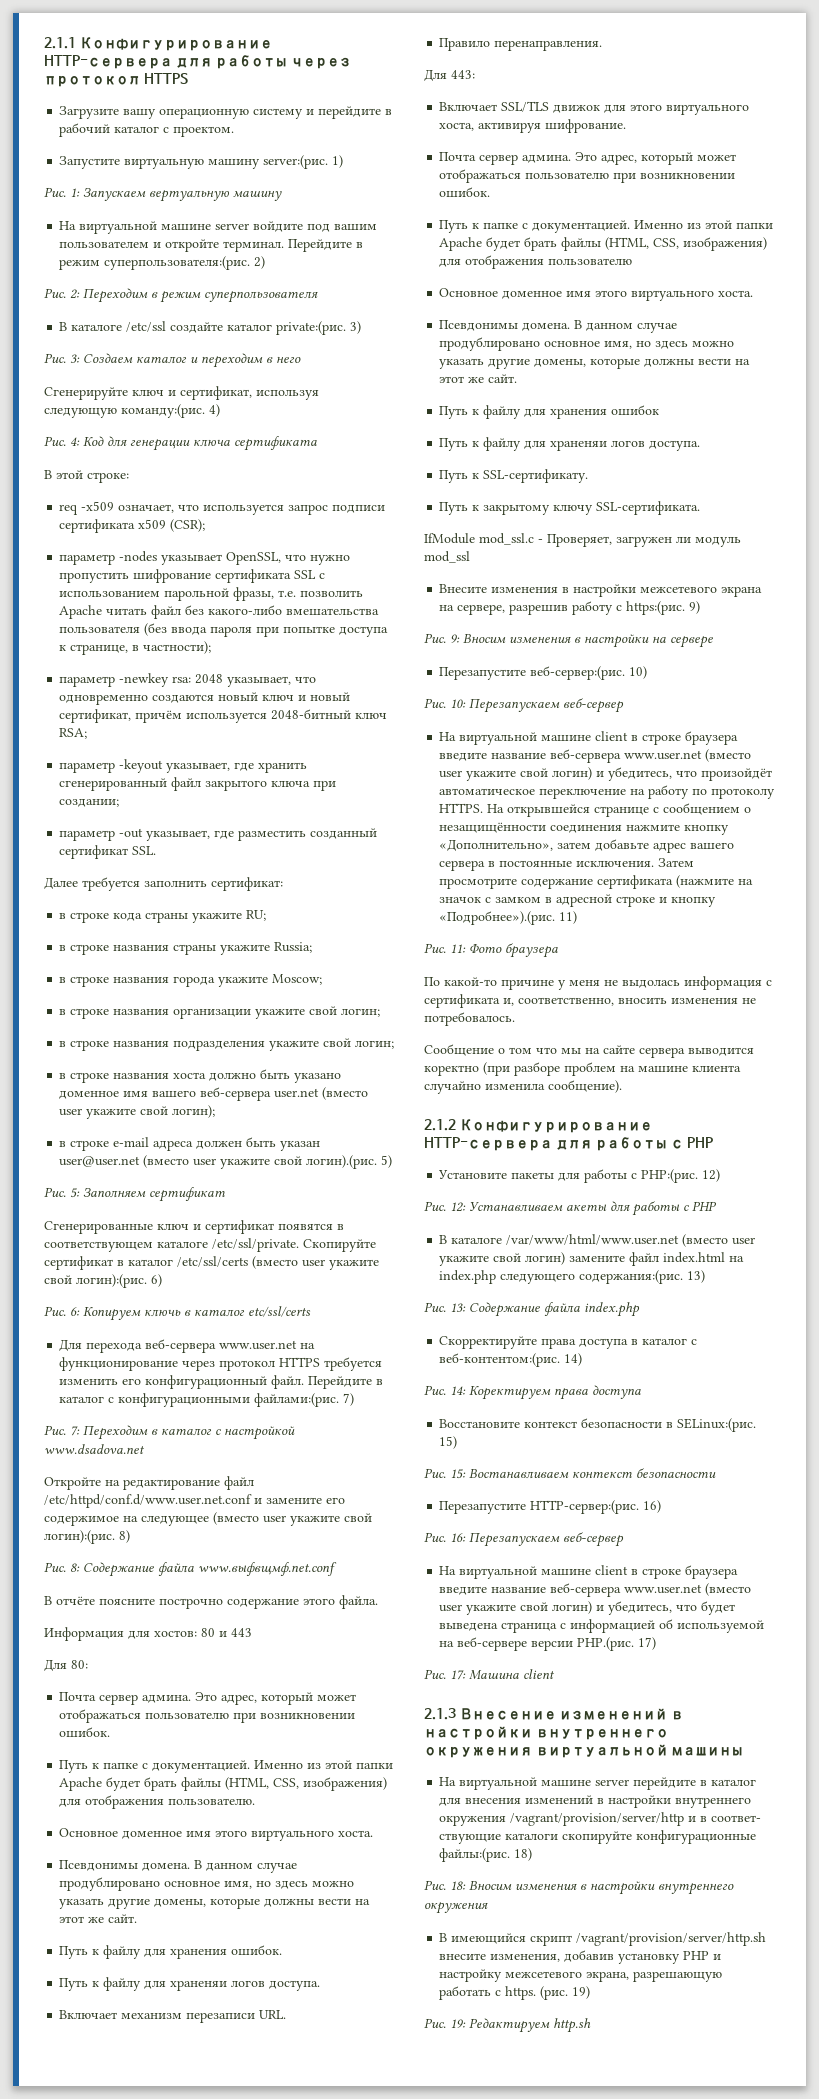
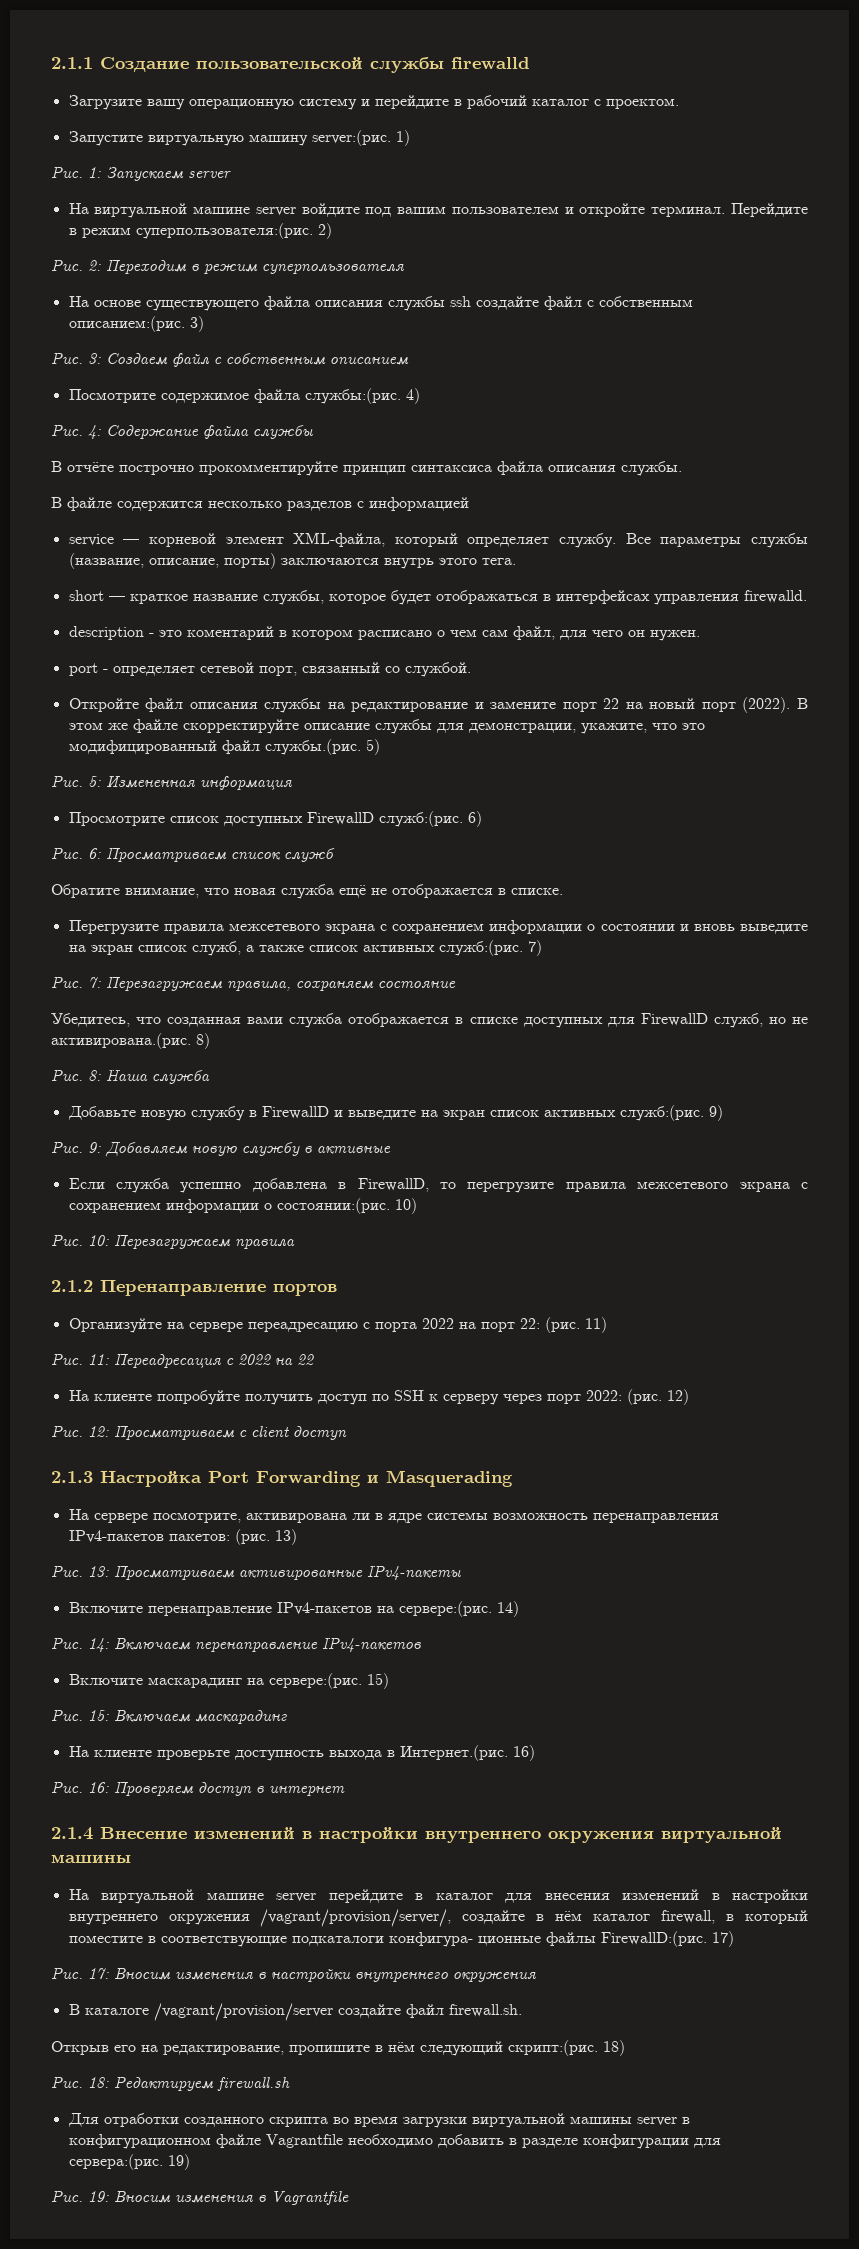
[79,37,272,51] [44,55,351,69] [44,73,188,87] Конфигурирование HTTP-сервера для работы через протокол HTTPS -> [100,57,529,73] Создание пользовательской службы firewalld
[149,190,282,202] вертуальную машину -> [188,171,231,178] server
[59,321,362,335] [44,353,301,368] [44,386,319,400] [44,404,220,418] [44,436,317,451] [44,470,129,483] [59,501,386,515] [59,519,206,533] [59,551,351,565] [59,569,326,583] [59,587,364,601] [59,605,380,619] [59,623,389,637] [59,641,212,655] [59,673,317,687] [59,692,351,705] [59,709,388,723] [59,728,88,739] [59,759,308,773] [59,777,337,791] [59,799,120,807] [59,828,378,841] [59,845,157,859] [44,877,283,891] [59,910,267,923] [59,942,313,955] [59,974,323,987] [59,1006,381,1019] [59,1038,395,1051] [59,1069,342,1083] [59,1087,369,1101] [59,1105,216,1119] [59,1137,321,1151] [59,1155,393,1169] [44,1187,225,1202] [44,1220,344,1234] [44,1238,376,1252] [44,1256,379,1270] [44,1274,162,1288] [44,1306,311,1321] [59,1339,316,1353] [59,1357,383,1371] [59,1375,384,1389] [59,1393,355,1407] [44,1425,295,1440] [44,1444,145,1454] [44,1476,254,1490] [44,1494,345,1508] [44,1512,372,1526] [44,1530,130,1544] [44,1562,337,1577] [44,1595,378,1609] [44,1627,252,1641] [44,1659,88,1672] [59,1692,357,1705] [59,1709,356,1723] [59,1727,111,1738] [59,1760,394,1773] [59,1777,388,1791] [59,1795,256,1809] [59,1828,374,1841] [59,1860,298,1873] [59,1877,355,1891] [59,1898,371,1909] [59,1914,138,1923] [59,1945,283,1959] [59,1977,321,1991] [59,2010,287,2023] [439,38,603,51] [424,69,475,82] [439,101,750,115] [439,119,627,133] [439,152,737,165] [439,169,736,183] [439,187,491,198] [439,220,774,233] [439,237,768,251] [439,255,633,269] [439,288,754,301] [439,320,678,333] [439,337,735,351] [439,358,751,369] [439,374,518,383] [439,405,660,419] [439,437,701,451] [439,469,589,483] [439,501,701,515] [424,533,741,547] [424,551,470,563] [439,584,763,597] [439,601,701,615] [424,633,713,648] [439,666,648,680] [424,698,624,713] [439,731,739,745] [439,749,752,763] [439,767,773,781] [439,785,776,799] [439,803,752,817] [439,822,730,835] [439,839,735,853] [439,858,695,871] [439,875,754,889] [439,894,717,907] [439,911,578,925] [424,943,558,958] [424,976,772,990] [424,994,756,1008] [424,1012,515,1026] [424,1044,754,1058] [424,1062,741,1076] [424,1080,622,1094] [424,1119,652,1133] [424,1137,713,1151] [438,1169,721,1183] [424,1201,717,1216] [439,1234,756,1247] [439,1252,745,1266] [439,1270,706,1284] [424,1302,640,1317] [439,1336,698,1349] [439,1353,583,1367] [424,1385,641,1400] [439,1418,757,1432] [439,1436,458,1449] [424,1468,716,1479] [439,1500,662,1514] [424,1532,624,1547] [439,1565,739,1579] [439,1583,752,1597] [439,1601,736,1615] [439,1619,765,1633] [439,1637,657,1651] [424,1669,555,1680] [424,1708,456,1720] В каталоге /etc/ssl создайте каталог private:(рис. 3) // Рис. 3: Создаем каталог и переходим в него // Сгенерируйте ключ и сертификат, используя следующую команду:(рис. 4) // Рис. 4: Код для генерации ключа сертификата // В этой строке: // req -x509 означает, что используется запрос подписи сертификата x509 (CSR); // параметр -nodes указывает OpenSSL, что нужно пропустить шифрование сертификата SSL с использованием парольной фразы, т.е. позволить Apache читать файл без какого-либо вмешательства пользователя (без ввода пароля при попытке доступа к странице, в частности); // параметр -newkey rsa: 2048 указывает, что одновременно создаются новый ключ и новый сертификат, причём используется 2048-битный ключ RSA; // параметр -keyout указывает, где хранить сгенерированный файл закрытого ключа при создании; // параметр -out указывает, где разместить созданный сертификат SSL. // Далее требуется заполнить сертификат: // в строке кода страны укажите RU; // в строке названия страны укажите Russia; // в строке названия города укажите Moscow; // в строке названия организации укажите свой логин; // в строке названия подразделения укажите свой логин; // в строке названия хоста должно быть указано доменное имя вашего веб-сервера user.net (вместо user укажите свой логин); // в строке e-mail адреса должен быть указан user@user.net (вместо user укажите свой логин).(рис. 5) // Рис. 5: Заполняем сертификат // Сгенерированные ключ и сертификат появятся в соответствующем каталоге /etc/ssl/private. Скопируйте сертификат в каталог /etc/ssl/certs (вместо user укажите свой логин):(рис. 6) // Рис. 6: Копируем ключь в каталог etc/ssl/certs // Для перехода веб-сервера www.user.net на функционирование через протокол HTTPS требуется изменить его конфигурационный файл. Перейдите в каталог с конфигурационными файлами:(рис. 7) // Рис. 7: Переходим в каталог с настройкой www.dsadova.net // Откройте на редактирование файл /etc/httpd/conf.d/www.user.net.conf и замените его содержимое на следующее (вместо user укажите свой логин):(рис. 8) // Рис. 8: Содержание файла www.выфвщмф.net.conf // В отчёте поясните построчно содержание этого файла. // Информация для хостов: 80 и 443 // Для 80: // Почта сервер админа. Это адрес, который может отображаться пользователю при возникновении ошибок. // Путь к папке с документацией. Именно из этой папки Apache будет брать файлы (HTML, CSS, изображения) для отображения пользователю. // Основное доменное имя этого виртуального хоста. // Псевдонимы домена. В данном случае продублировано основное имя, но здесь можно указать другие домены, которые должны вести на этот же сайт. // Путь к файлу для хранения ошибок. // Путь к файлу для храненяи логов доступа. // Включает механизм перезаписи URL. // Правило перенаправления. // Для 443: // Включает SSL/TLS движок для этого виртуального хоста, активируя шифрование. // Почта сервер админа. Это адрес, который может отображаться пользователю при возникновении ошибок. // Путь к папке с документацией. Именно из этой папки Apache будет брать файлы (HTML, CSS, изображения) для отображения пользователю // Основное доменное имя этого виртуального хоста. // Псевдонимы домена. В данном случае продублировано основное имя, но здесь можно указать другие домены, которые должны вести на этот же сайт. // Путь к файлу для хранения ошибок // Путь к файлу для храненяи логов доступа. // Путь к SSL-сертификату. // Путь к закрытому ключу SSL-сертификата. // IfModule mod_ssl.c - Проверяет, загружен ли модуль mod_ssl // Внесите изменения в настройки межсетевого экрана на сервере, разрешив работу с https:(рис. 9) // Рис. 9: Вносим изменения в настройки на сервере // Перезапустите веб-сервер:(рис. 10) // Рис. 10: Перезапускаем веб-сервер // На виртуальной машине client в строке браузера введите название веб-сервера www.user.net (вместо user укажите свой логин) и убедитесь, что произойдёт автоматическое переключение на работу по протоколу HTTPS. На открывшейся странице с сообщением о незащищённости соединения нажмите кнопку «Дополнительно», затем добавьте адрес вашего сервера в постоянные исключения. Затем просмотрите содержание сертификата (нажмите на значок с замком в адресной строке и кнопку «Подробнее»).(рис. 11) // Рис. 11: Фото браузера // По какой-то причине у меня не выдолась информация с сертификата и, соответственно, вносить изменения не потребовалось. // Сообщение о том что мы на сайте сервера выводится коректно (при разборе проблем на машине клиента случайно изменила сообщение). // 2.1.2 Конфигурирование HTTP-сервера для работы с PHP // Установите пакеты для работы с PHP:(рис. 12) // Рис. 12: Устанавливаем акеты для работы с PHP // В каталоге /var/www/html/www.user.net (вместо user укажите свой логин) замените файл index.html на index.php следующего содержания:(рис. 13) // Рис. 13: Содержание файла index.php // Скорректируйте права доступа в каталог с веб-контентом:(рис. 14) // Рис. 14: Коректируем права доступа // Восстановите контекст безопасности в SELinux:(рис. 15) // Рис. 15: Востанавливаем контекст безопасности // Перезапустите HTTP-сервер:(рис. 16) // Рис. 16: Перезапускаем веб-сервер // На виртуальной машине client в строке браузера введите название веб-сервера www.user.net (вместо user укажите свой логин) и убедитесь, что будет выведена страница с информацией об используемой на веб-сервере версии PHP.(рис. 17) // Рис. 17: Машина client // 2.1.3 -> [68,296,693,311] [68,316,204,332] [51,352,409,367] [68,388,420,404] [51,424,314,440] [51,461,682,476] [51,497,469,511] [68,532,808,548] [68,553,516,569] [68,590,807,605] [68,626,700,641] [68,662,471,677] [68,697,809,713] [68,719,705,734] [68,739,380,755] [51,775,292,791] [68,811,482,827] [51,847,335,863] [51,884,563,899] [68,920,808,935] [68,940,542,956] [51,976,456,992] [51,1013,809,1028] [51,1033,210,1049] [51,1069,210,1084] [67,1105,723,1121] [51,1141,391,1157] [68,1178,808,1193] [68,1198,417,1214] [51,1234,295,1250] [51,1280,337,1296] [68,1317,607,1333] [51,1353,314,1369] [68,1389,689,1405] [51,1425,347,1441] [51,1470,513,1487] [68,1509,719,1523] [68,1529,297,1545] [51,1565,462,1581] [68,1601,519,1617] [51,1637,421,1653] [68,1673,389,1689] [51,1709,287,1725] [68,1745,535,1761] [51,1781,345,1797] [51,1827,93,1840] На основе существующего файла описания службы ssh создайте файл с собственным описанием:(рис. 3) // Рис. 3: Создаем файл с собственным описанием // Посмотрите содержимое файла службы:(рис. 4) // Рис. 4: Содержание файла службы // В отчёте построчно прокомментируйте принцип синтаксиса файла описания службы. // В файле содержится несколько разделов с информацией // service — корневой элемент XML-файла, который определяет службу. Все параметры службы (название, описание, порты) заключаются внутрь этого тега. // short — краткое название службы, которое будет отображаться в интерфейсах управления firewalld. // description - это коментарий в котором расписано о чем сам файл, для чего он нужен. // port - определяет сетевой порт, связанный со службой. // Откройте файл описания службы на редактирование и замените порт 22 на новый порт (2022). В этом же файле скорректируйте описание службы для демонстрации, укажите, что это модифицированный файл службы.(рис. 5) // Рис. 5: Измененная информация // Просмотрите список доступных FirewallD служб:(рис. 6) // Рис. 6: Просматриваем список служб // Обратите внимание, что новая служба ещё не отображается в списке. // Перегрузите правила межсетевого экрана с сохранением информации о состоянии и вновь выведите на экран список служб, а также список активных служб:(рис. 7) // Рис. 7: Перезагружаем правила, сохраняем состояние // Убедитесь, что созданная вами служба отображается в списке доступных для FirewallD служб, но не активирована.(рис. 8) // Рис. 8: Наша служба // Добавьте новую службу в FirewallD и выведите на экран список активных служб:(рис. 9) // Рис. 9: Добавляем новую службу в активные // Если служба успешно добавлена в FirewallD, то перегрузите правила межсетевого экрана с сохранением информации о состоянии:(рис. 10) // Рис. 10: Перезагружаем правила // 2.1.2 Перенаправление портов // Организуйте на сервере переадресацию с порта 2022 на порт 22: (рис. 11) // Рис. 11: Переадресация с 2022 на 22 // На клиенте попробуйте получить доступ по SSH к серверу через порт 2022: (рис. 12) // Рис. 12: Просматриваем с client доступ // 2.1.3 Настройка Port Forwarding и Masquerading // На сервере посмотрите, активирована ли в ядре системы возможность перенаправления IPv4-пакетов пакетов: (рис. 13) // Рис. 13: Просматриваем активированные IPv4-пакеты // Включите перенаправление IPv4-пакетов на сервере:(рис. 14) // Рис. 14: Включаем перенаправление IPv4-пакетов // Включите маскарадинг на сервере:(рис. 15) // Рис. 15: Включаем маскарадинг // На клиенте проверьте доступность выхода в Интернет.(рис. 16) // Рис. 16: Проверяем доступ в интернет // 2.1.4
[510,1812,762,1826] [439,1830,757,1844] [439,1848,533,1862] [424,1880,466,1890] /vagrant/provision/server/http и в соответ- ствующие каталоги скопируйте конфигурационные файлы:(рис. 18) // Рис. 18: -> [260,1909,808,1927] [68,1931,734,1947] [51,1967,109,1979] /vagrant/provision/server/, создайте в нём каталог firewall, в который поместите в соответствующие подкаталоги конфигура- ционные файлы FirewallD:(рис. 17) // Рис. 17:
[451,1932,767,1946] [439,1950,722,1964] [439,1969,723,1982] [439,1986,569,2000] имеющийся скрипт /vagrant/provision/server/http.sh внесите изменения, добавив установку PHP и настройку межсетевого экрана, разрешающую работать с https. (рис. -> [84,2003,522,2021] [51,2040,625,2056] [51,2076,290,2092] [67,2113,690,2128] [68,2134,721,2149] [68,2154,163,2170] каталоге /vagrant/provision/server создайте файл firewall.sh. // Открыв его на редактирование, пропишите в нём следующий скрипт:(рис. 18) // Рис. 18: Редактируем firewall.sh // Для отработки созданного скрипта во время загрузки виртуальной машины server в конфигурационном файле Vagrantfile необходимо добавить в разделе конфигурации для сервера:(рис.
[469,2018,591,2033] Редактируем http.sh -> [114,2191,349,2205] Вносим изменения в Vagrantfile

